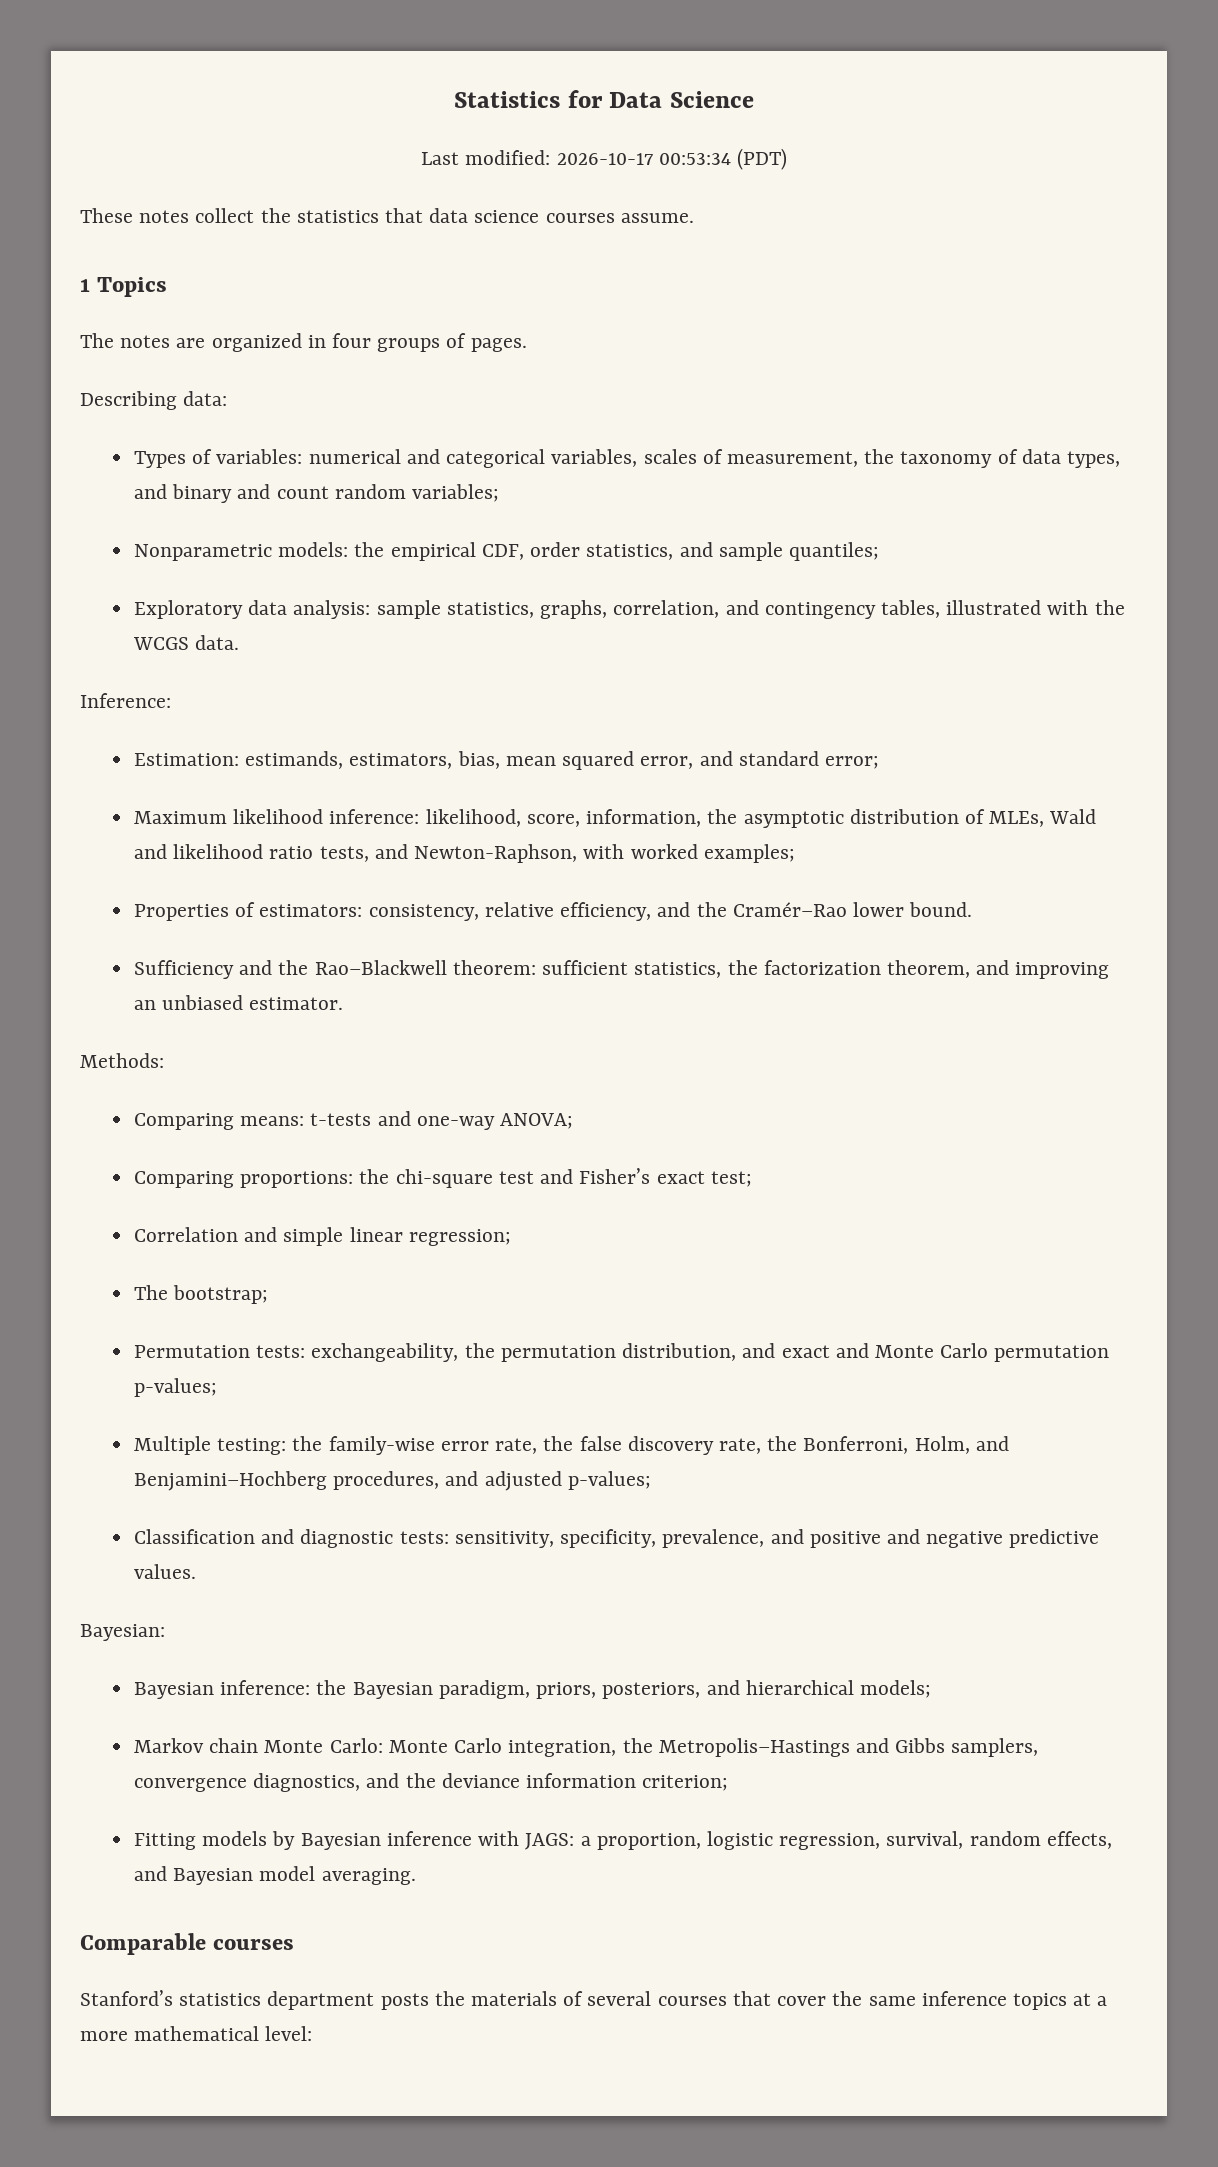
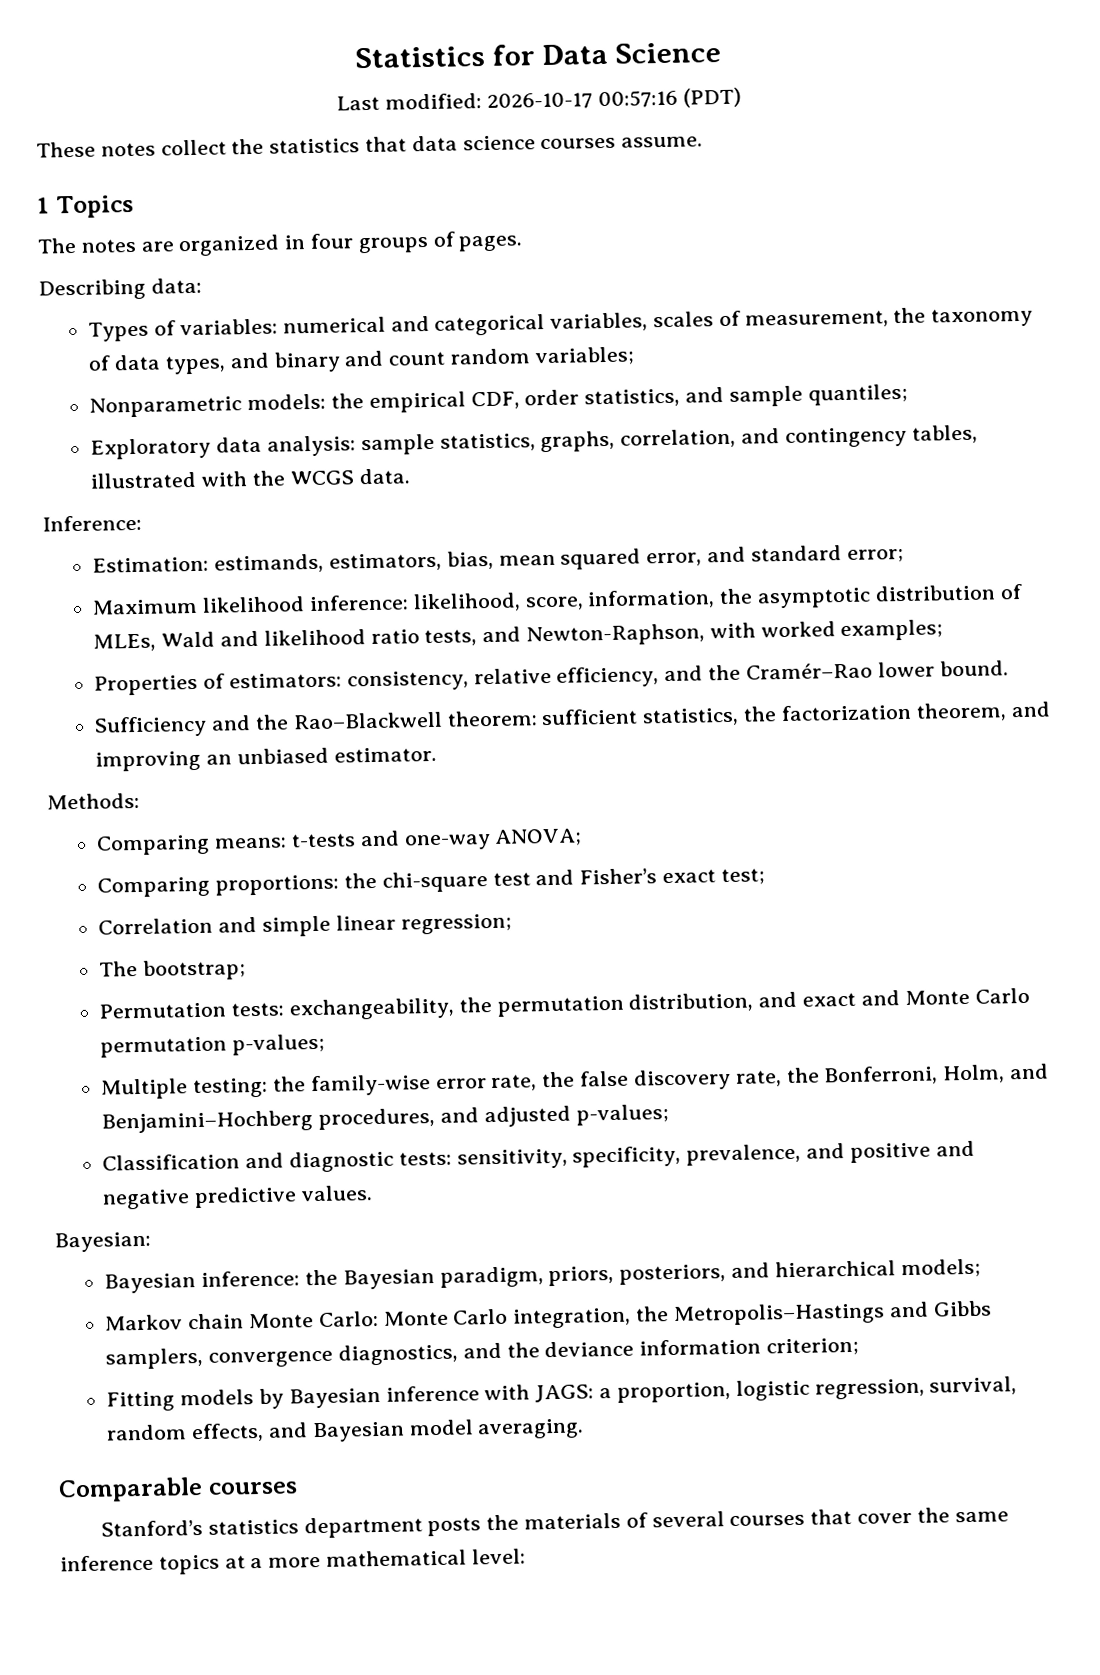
[658,153,731,165] 00:53:34 -> [597,89,678,109] 00:57:16

